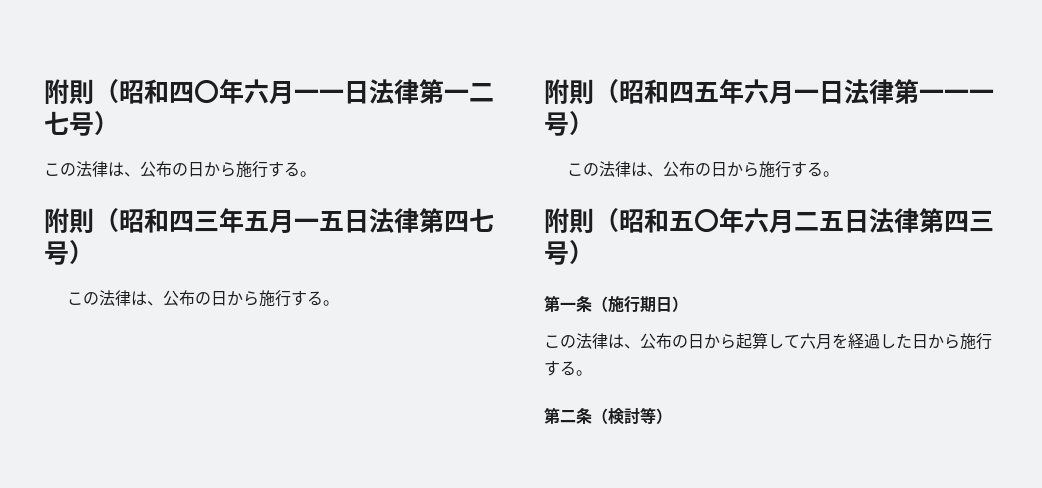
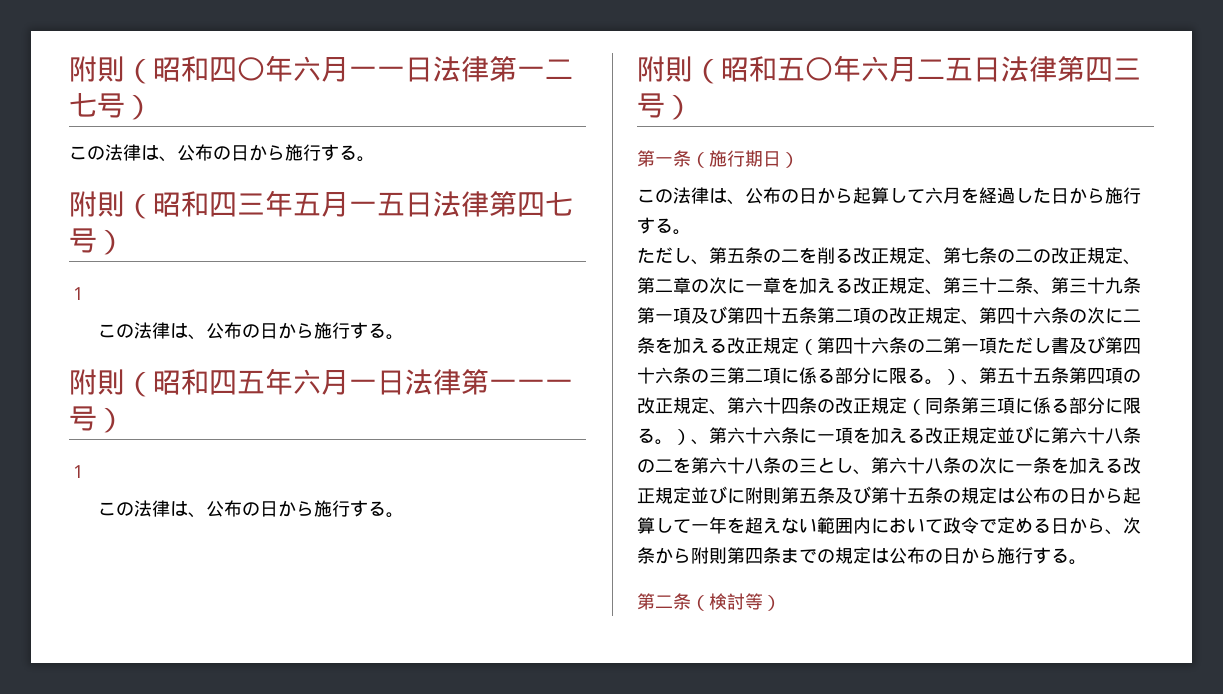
(94, 252) none -> [69,287,87,300] // １
(594, 123) none -> [69,465,87,478] // １
(592, 373) none -> [637,247,1141,265] [637,277,1141,295] [637,306,1141,325] [637,336,1141,355] [637,367,1141,385] [637,397,1141,415] [637,426,1141,445] [637,457,1141,475] [637,486,1141,504] [637,517,1141,535] [637,547,1087,565] // ただし、第五条の二を削る改正規定、第七条の二の改正規定、第二章の次に一章を加える改正規定、第三十二条、第三十九条第一項及び第四十五条第二項の改正規定、第四十六条の次に二条を加える改正規定（第四十六条の二第一項ただし書及び第四十六条の三第二項に係る部分に限る。）、第五十五条第四項の改正規定、第六十四条の改正規定（同条第三項に係る部分に限る。）、第六十六条に一項を加える改正規定並びに第六十八条の二を第六十八条の三とし、第六十八条の次に一条を加える改正規定並びに附則第五条及び第十五条の規定は公布の日から起算して一年を超えない範囲内において政令で定める日から、次条から附則第四条までの規定は公布の日から施行する。

